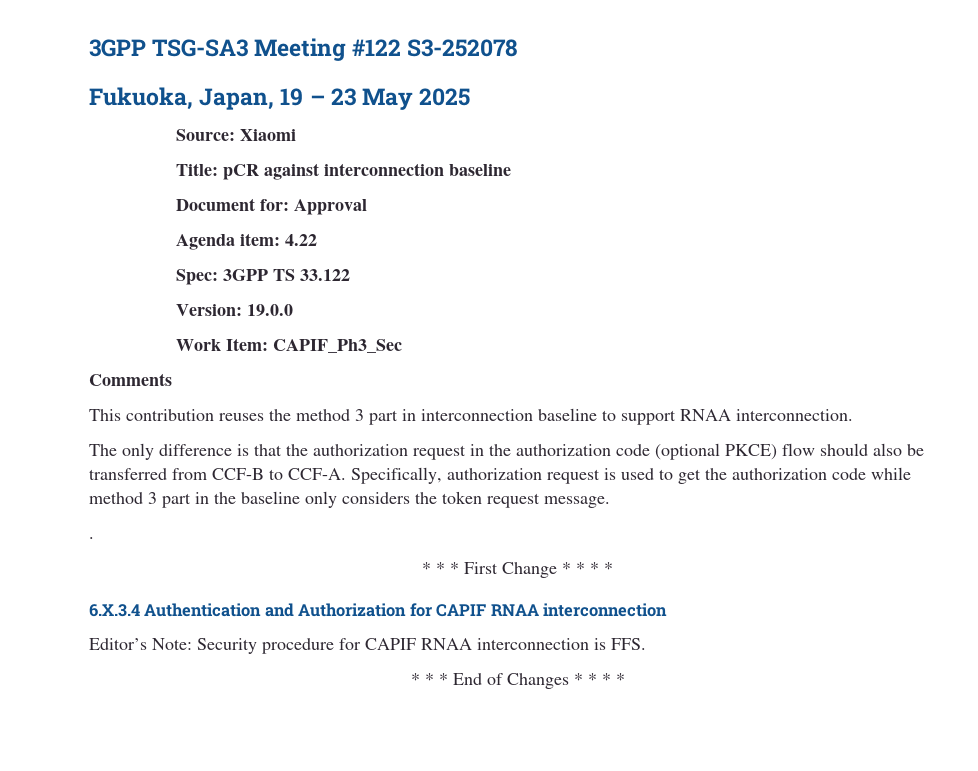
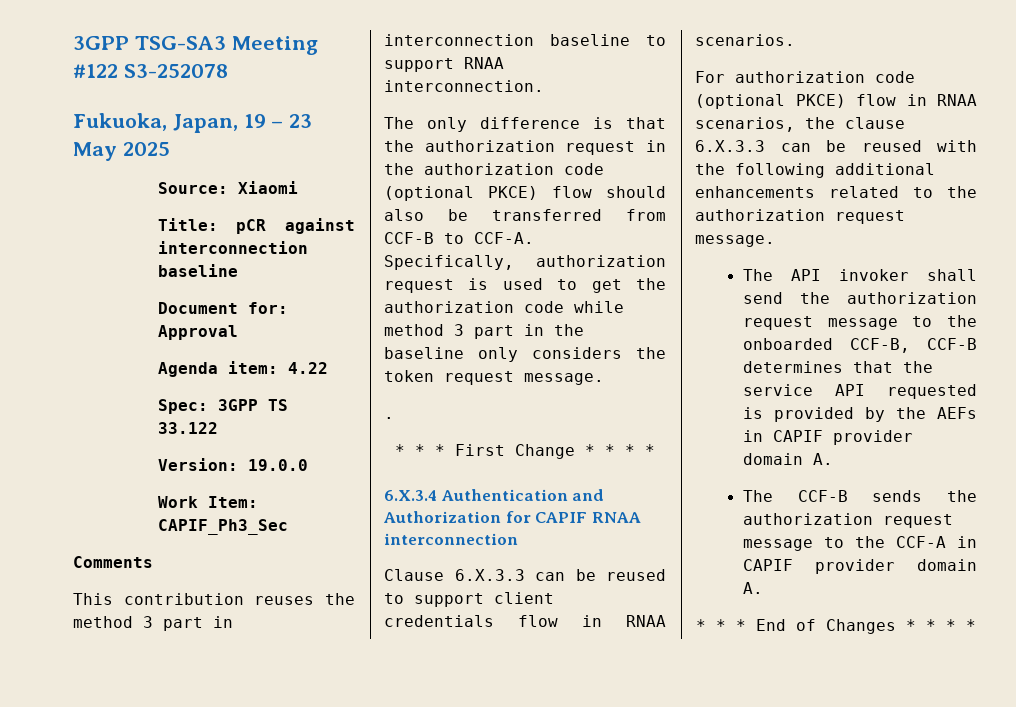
[89,638,646,654] Editor’s Note: Security procedure for CAPIF RNAA interconnection is FFS. -> [384,569,666,581] [384,592,554,607] [384,615,666,627] [695,34,795,46] [695,71,915,83] [695,94,977,109] [695,117,905,132] [695,140,977,152] [695,163,935,178] [695,186,977,198] [695,209,905,224] [695,235,775,247] [742,269,977,281] [742,292,977,304] [742,315,977,330] [742,338,977,353] [742,361,933,373] [742,384,977,399] [742,407,977,422] [742,430,913,445] [742,453,833,465] [742,490,977,502] [742,513,953,528] [742,536,977,551] [742,559,977,574] [742,582,763,594] Clause 6.X.3.3 can be reused to support client credentials flow in RNAA scenarios. // For authorization code (optional PKCE) flow in RNAA scenarios, the clause 6.X.3.3 can be reused with the following additional enhancements related to the authorization request message. // The API invoker shall send the authorization request message to the onboarded CCF-B, CCF-B determines that the service API requested is provided by the AEFs in CAPIF provider domain A. // The CCF-B sends the authorization request message to the CCF-A in CAPIF provider domain A.

